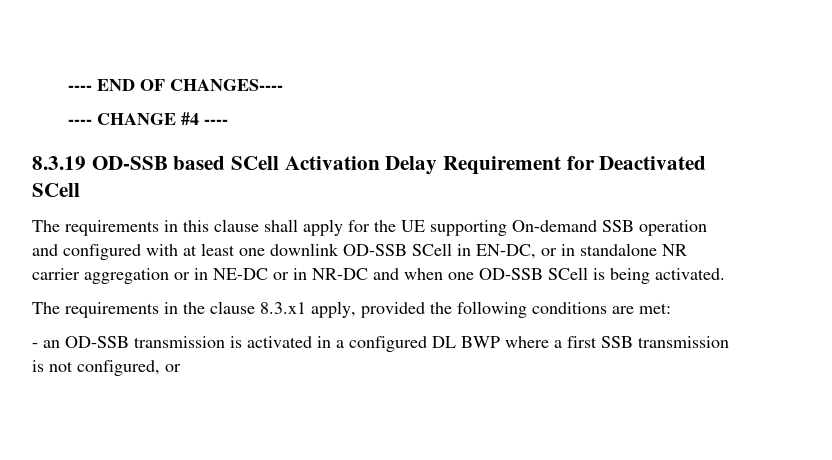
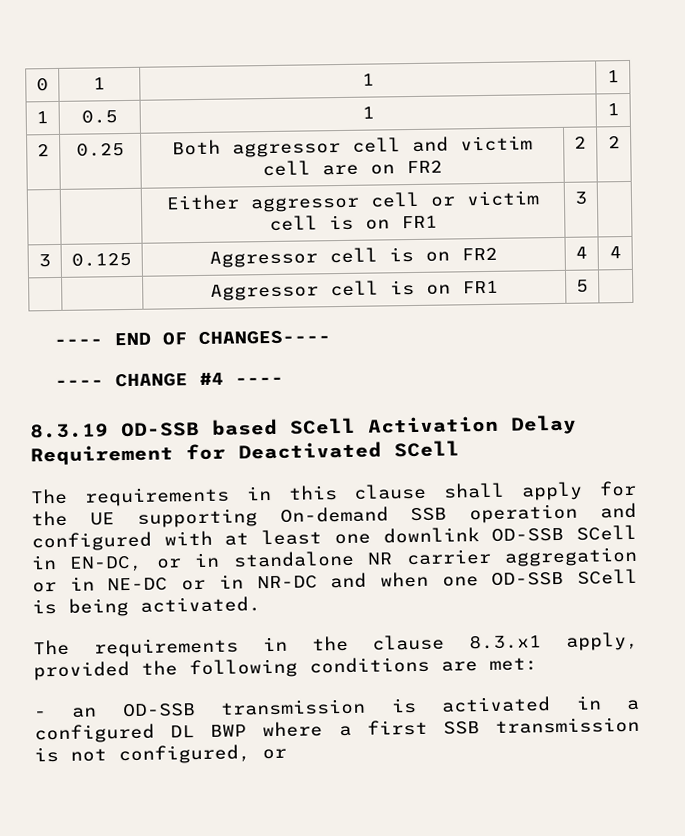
(67, 88) none -> [36,78,49,92] [93,77,106,90] [361,73,375,86] [606,70,620,83] [36,111,49,124] [81,110,118,124] [361,106,375,119] [606,103,620,116] [37,144,50,157] [76,143,125,157] [172,135,533,158] [262,160,443,177] [574,136,587,149] [607,136,621,149] [166,190,540,213] [269,214,438,232] [574,191,588,205] [38,254,51,268] [71,252,132,267] [209,246,498,268] [575,246,588,259] [608,246,622,259] [210,279,499,301] [576,279,589,293] 0 | 1 | 1 | 1 // 1 | 0.5 | 1 | 1 // 2 | 0.25 | Both aggressor cell and victim cell are on FR2 | 2 | 2 // | | Either aggressor cell or victim cell is on FR1 | 3 | // 3 | 0.125 | Aggressor cell is on FR2 | 4 | 4 // | | Aggressor cell is on FR1 | 5 | //

